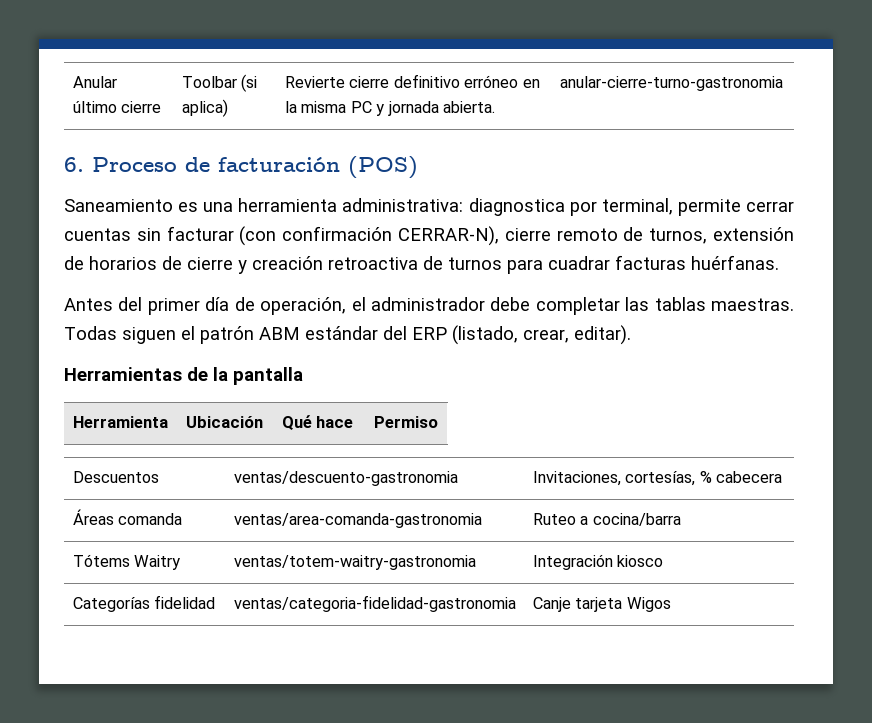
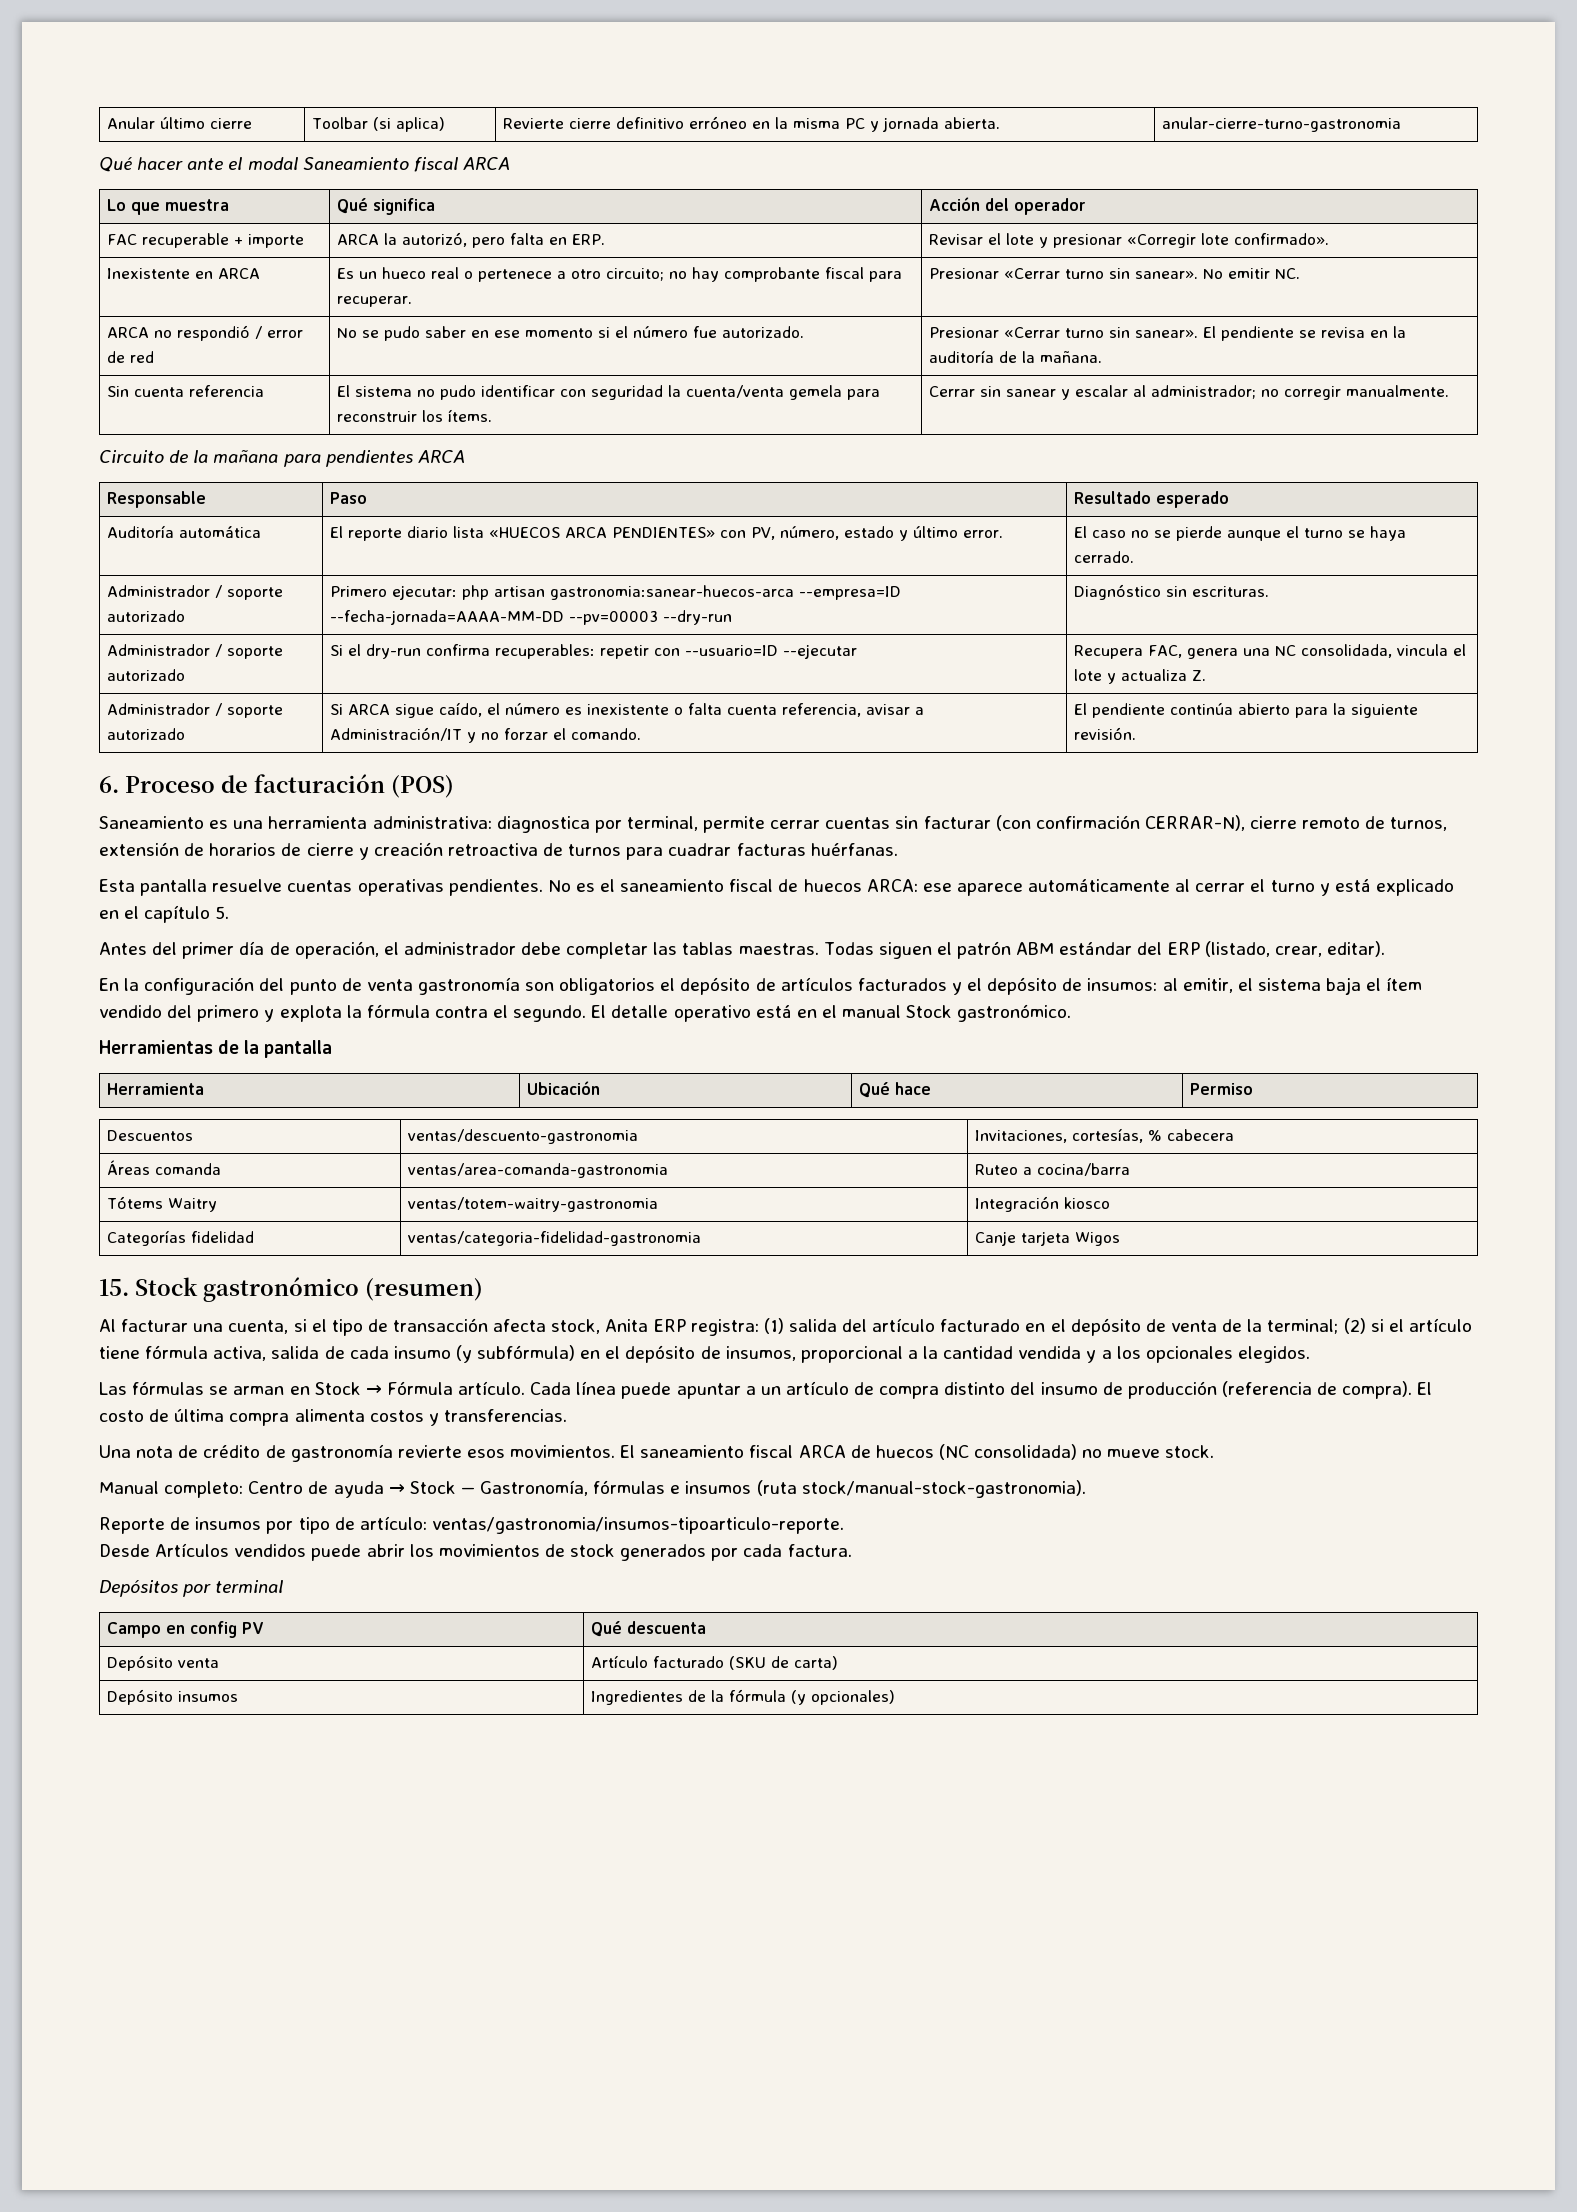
(783, 83) none -> [99,157,510,172] [106,199,229,215] [336,198,435,215] [928,197,1086,215] [106,233,304,248] [336,232,605,248] [928,233,1329,248] [106,268,260,279] [336,267,902,282] [336,296,412,307] [928,268,1300,279] [106,325,303,341] [106,351,154,363] [336,326,804,341] [928,326,1406,341] [928,350,1102,363] [106,385,264,397] [336,385,880,400] [336,409,492,422] [928,385,1449,400] [99,450,465,467] [106,491,206,508] [329,492,367,504] [1073,491,1229,508] [106,525,261,538] [329,526,1003,541] [1073,526,1406,541] [1073,551,1134,563] [106,585,283,600] [106,610,185,622] [329,585,901,600] [329,610,732,625] [1073,584,1269,600] [106,644,283,659] [106,669,185,681] [329,644,857,659] [1073,644,1466,659] [1073,669,1206,684] [106,703,283,718] [106,728,185,740] [329,702,924,718] [329,727,641,743] [1073,703,1418,718] [1073,727,1136,740] // Qué hacer ante el modal Saneamiento fiscal ARCA // Lo que muestra | Qué significa | Acción del operador // FAC recuperable + importe | ARCA la autorizó, pero falta en ERP. | Revisar el lote y presionar «Corregir lote confirmado». // Inexistente en ARCA | Es un hueco real o pertenece a otro circuito; no hay comprobante fiscal para recuperar. | Presionar «Cerrar turno sin sanear». No emitir NC. // ARCA no respondió / error de red | No se pudo saber en ese momento si el número fue autorizado. | Presionar «Cerrar turno sin sanear». El pendiente se revisa en la auditoría de la mañana. // Sin cuenta referencia | El sistema no pudo identificar con seguridad la cuenta/venta gemela para reconstruir los ítems. | Cerrar sin sanear y escalar al administrador; no corregir manualmente. // Circuito de la mañana para pendientes ARCA // Responsable | Paso | Resultado esperado // Auditoría automática | El reporte diario lista «HUECOS ARCA PENDIENTES» con PV, número, estado y último error. | El caso no se pierde aunque el turno se haya cerrado. // Administrador / soporte autorizado | Primero ejecutar: php artisan gastronomia:sanear-huecos-arca --empresa=ID --fecha-jornada=AAAA-MM-DD --pv=00003 --dry-run | Diagnóstico sin escrituras. // Administrador / soporte autorizado | Si el dry-run confirma recuperables: repetir con --usuario=ID --ejecutar | Recupera FAC, genera una NC consolidada, vincula el lote y actualiza Z. // Administrador / soporte autorizado | Si ARCA sigue caído, el número es inexistente o falta cuenta referencia, avisar a Administración/IT y no forzar el comando. | El pendiente continúa abierto para la siguiente revisión.
(779, 262) none -> [99,879,1454,896] [99,905,230,923] // Esta pantalla resuelve cuentas operativas pendientes. No es el saneamiento fiscal de huecos ARCA: ese aparece automáticamente al cerrar el turno y está explicado en el capítulo 5.
(631, 335) none -> [99,977,1423,995] [99,1004,1072,1022] // En la configuración del punto de venta gastronomía son obligatorios el depósito de artículos facturados y el depósito de insumos: al emitir, el sistema baja el ítem vendido del primero y explota la fórmula contra el segundo. El detalle operativo está en el manual Stock gastronómico.
(671, 604) none -> [99,1277,483,1302] [99,1318,1472,1336] [99,1345,1310,1363] [99,1381,1433,1399] [99,1409,567,1426] [99,1444,1215,1462] [99,1480,1086,1498] [99,1516,844,1534] [99,1543,852,1561] [99,1580,284,1597] [106,1621,264,1638] [590,1621,706,1637] [106,1655,219,1671] [590,1655,838,1670] [106,1689,238,1705] [590,1689,895,1705] // 15. Stock gastronómico (resumen) // Al facturar una cuenta, si el tipo de transacción afecta stock, Anita ERP registra: (1) salida del artículo facturado en el depósito de venta de la terminal; (2) si el artículo tiene fórmula activa, salida de cada insumo (y subfórmula) en el depósito de insumos, proporcional a la cantidad vendida y a los opcionales elegidos. // Las fórmulas se arman en Stock → Fórmula artículo. Cada línea puede apuntar a un artículo de compra distinto del insumo de producción (referencia de compra). El costo de última compra alimenta costos y transferencias. // Una nota de crédito de gastronomía revierte esos movimientos. El saneamiento fiscal ARCA de huecos (NC consolidada) no mueve stock. // Manual completo: Centro de ayuda → Stock — Gastronomía, fórmulas e insumos (ruta stock/manual-stock-gastronomia). // Reporte de insumos por tipo de artículo: ventas/gastronomia/insumos-tipoarticulo-reporte. // Desde Artículos vendidos puede abrir los movimientos de stock generados por cada factura. // Depósitos por terminal // Campo en config PV | Qué descuenta // Depósito venta | Artículo facturado (SKU de carta) // Depósito insumos | Ingredientes de la fórmula (y opcionales)

